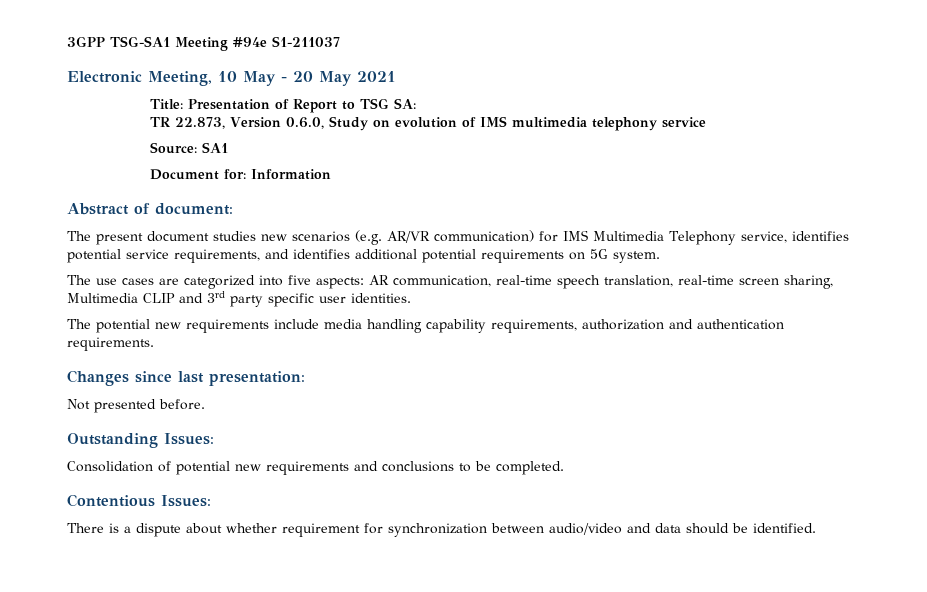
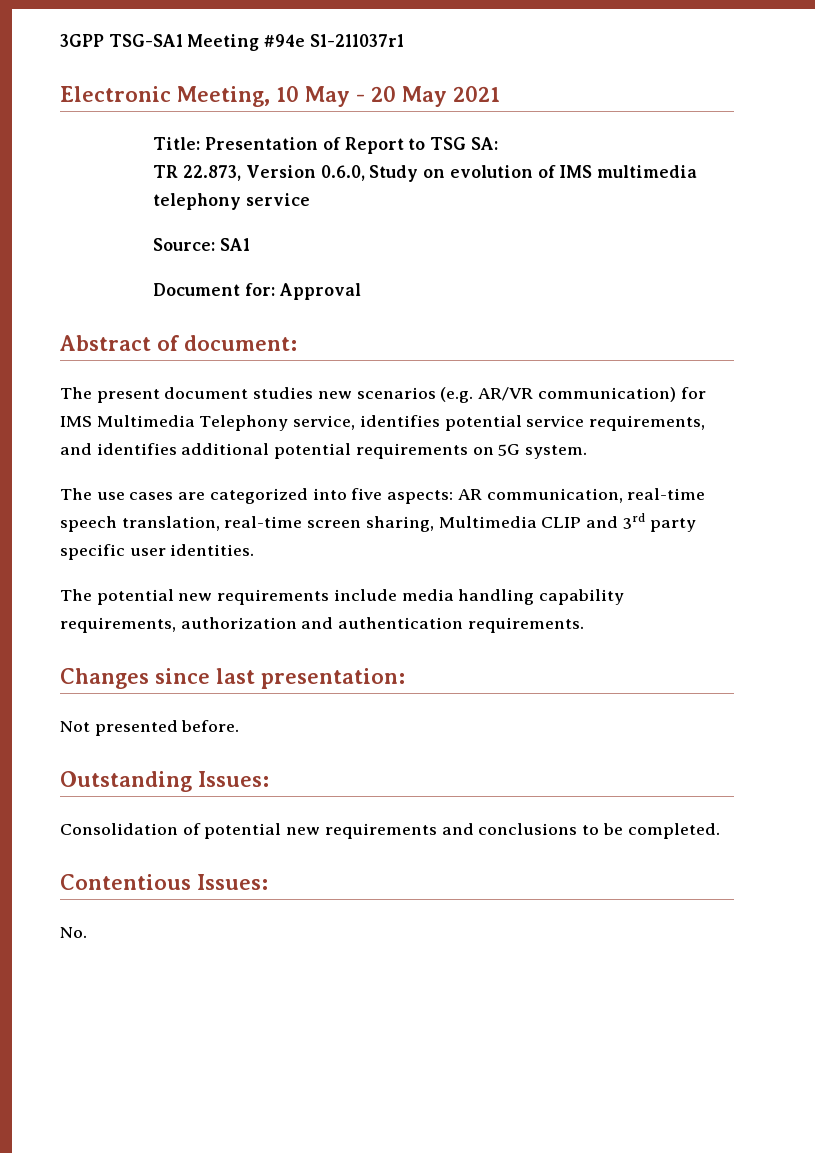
[272,36,340,47] S1-211037 -> [309,34,404,47] S1-211037r1
[250,169,331,180] Information -> [278,283,361,300] Approval
[67,523,816,537] There is a dispute about whether requirement for synchronization between audio/video and data should be identified. -> [60,927,87,938] No.

